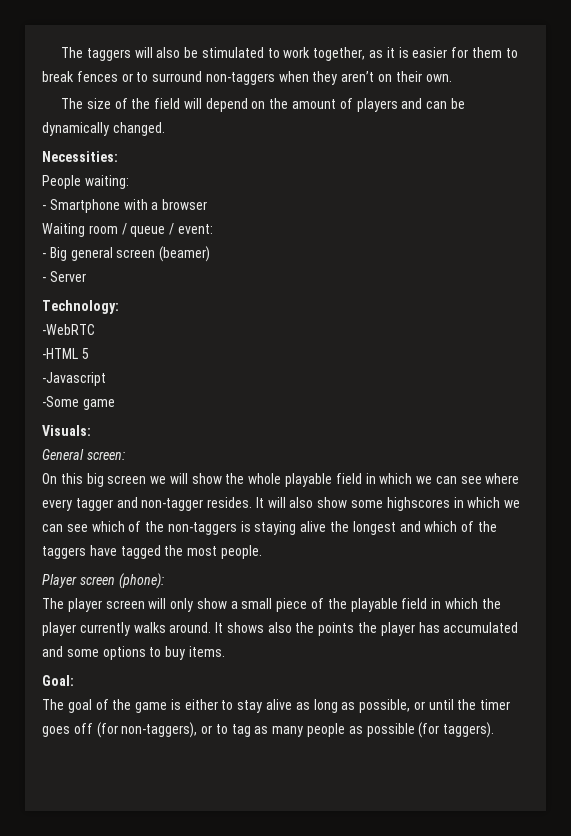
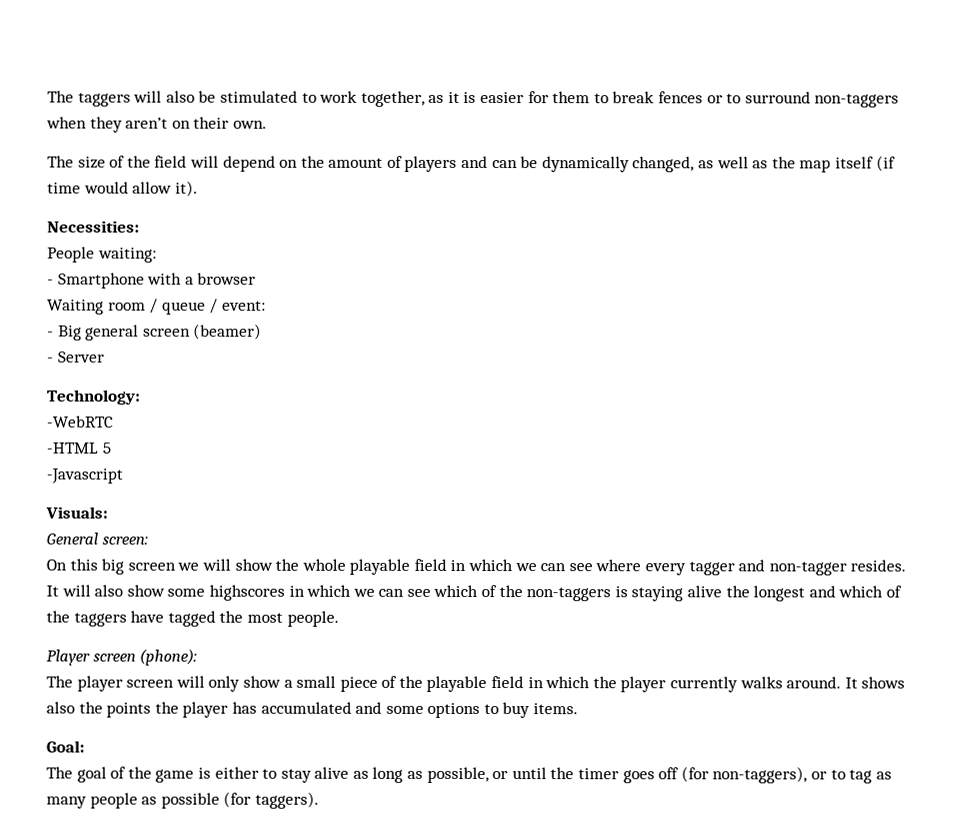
[112,122,165,136] changed. -> [632,155,896,173] [47,180,198,197] changed, as well as the map itself (if time would allow it).
[42,396,115,410] // -Some game -> (123, 476) none

